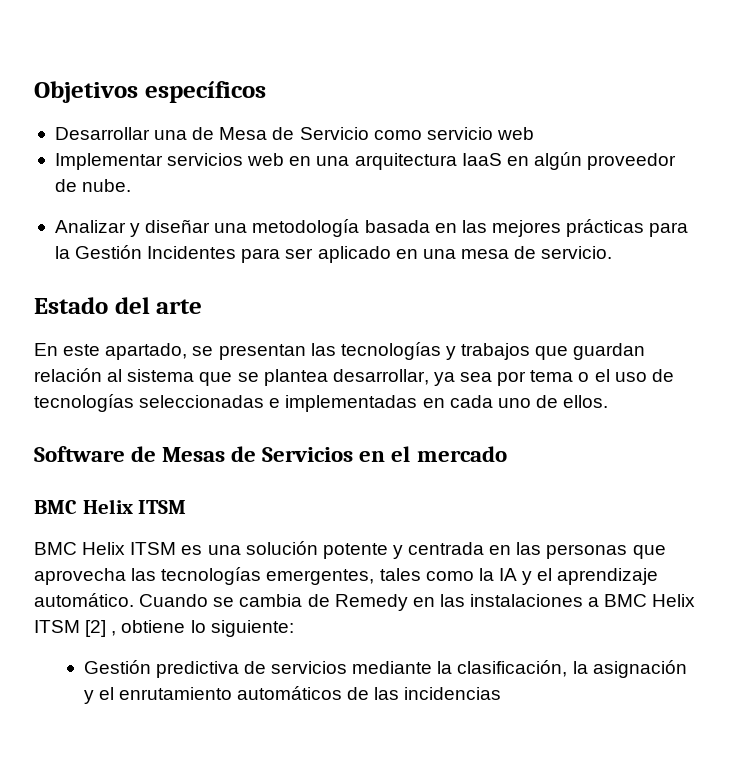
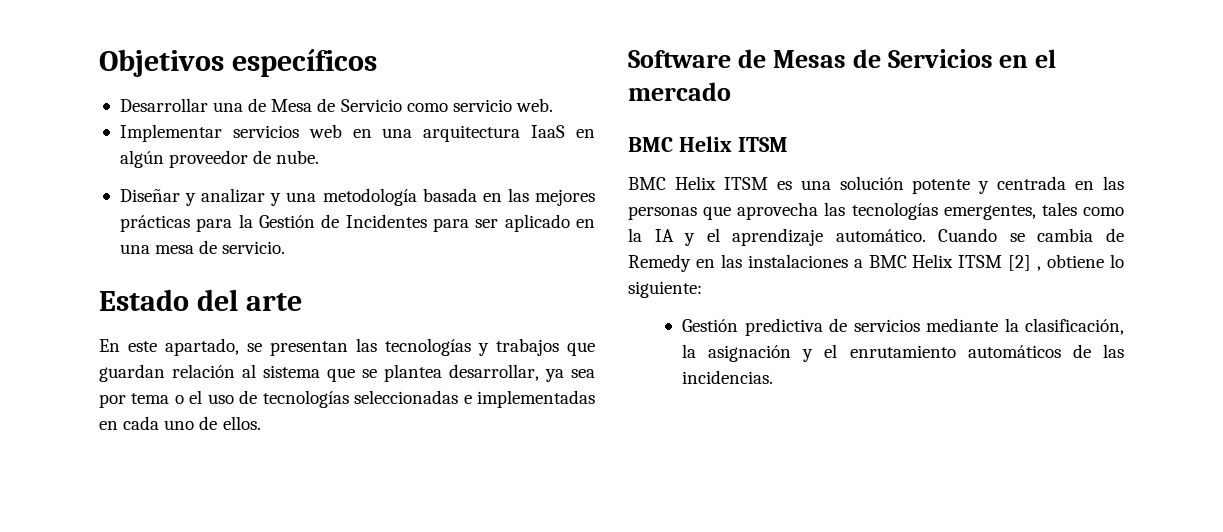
[496,127,534,140] web -> [515,98,553,112] web.
[54,219,211,237] Analizar y diseñar -> [119,188,282,206] Diseñar y analizar y
(143, 252) none -> [321,214,340,228] de
[404,687,502,700] incidencias -> [682,370,774,384] incidencias.

